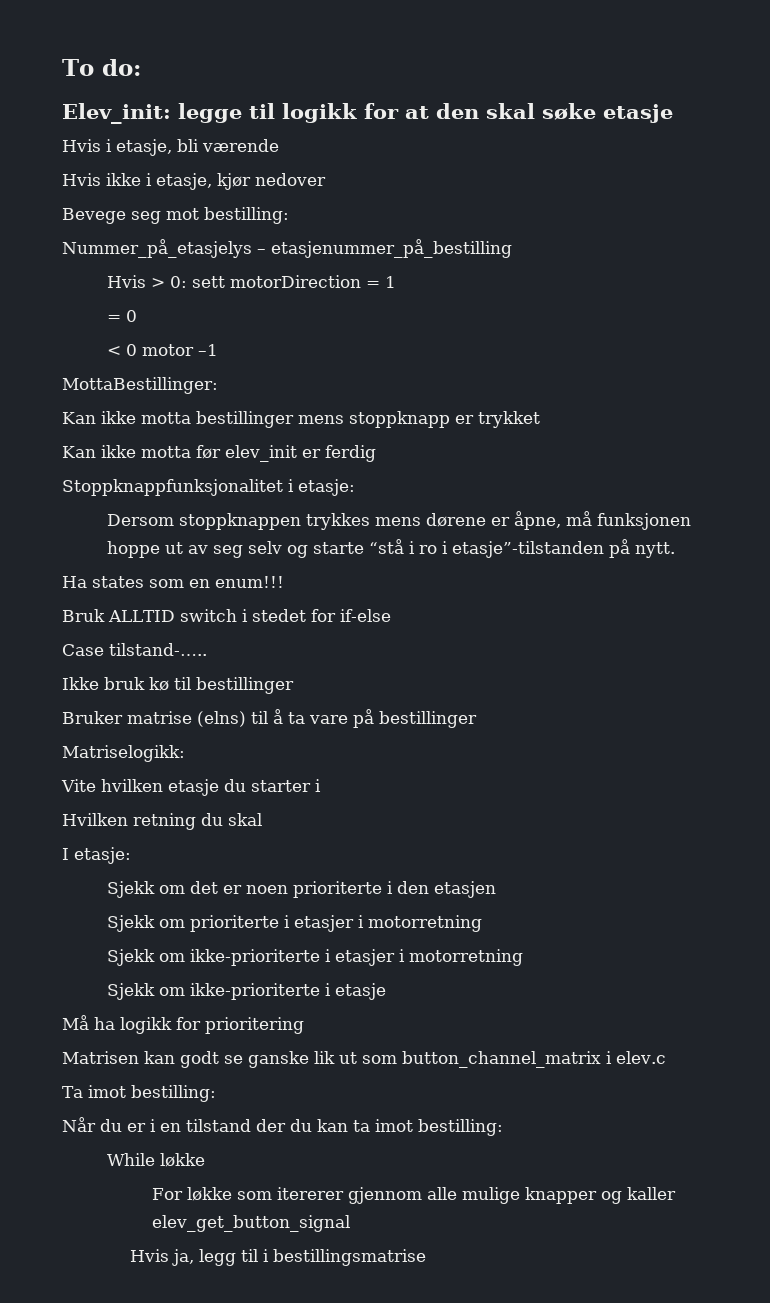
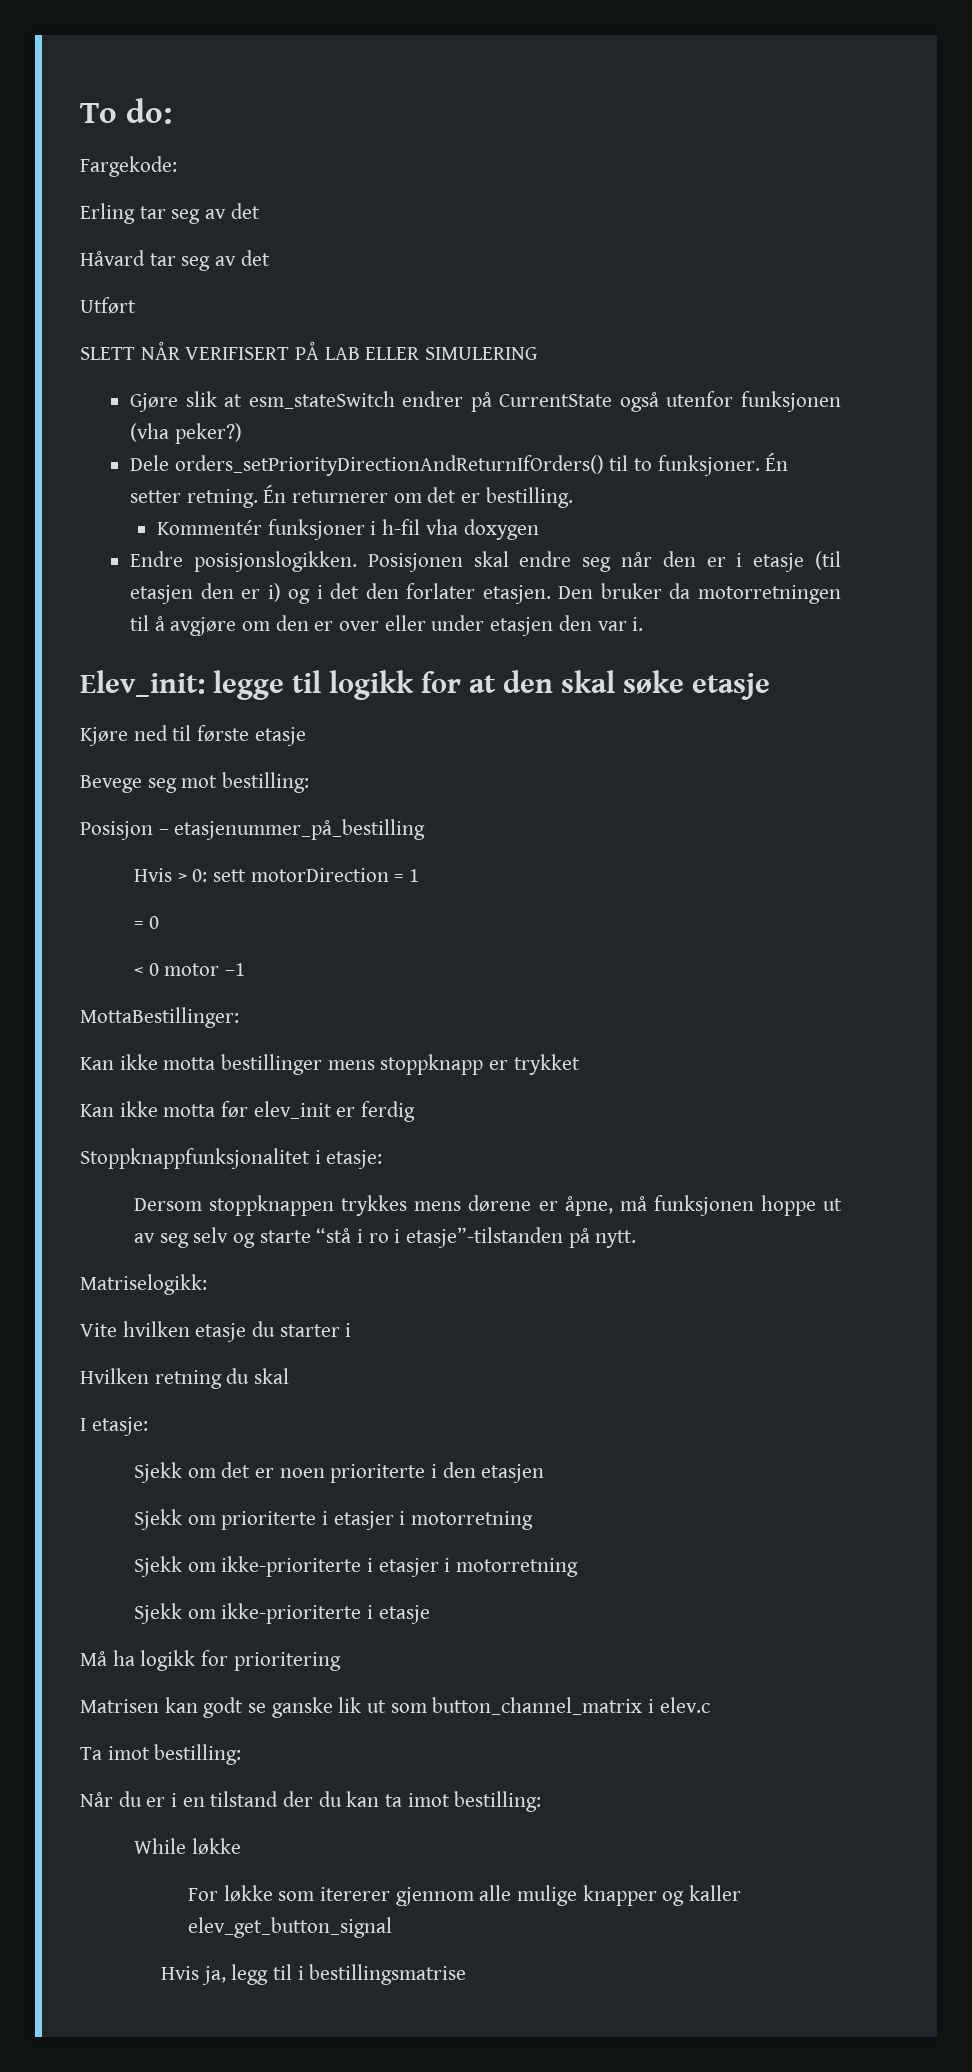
(141, 67) none -> [80,156,177,177] [80,203,260,224] [80,250,270,271] [80,297,136,314] [80,341,538,360] [130,391,842,412] [130,423,242,444] [130,452,789,476] [130,484,573,508] [157,519,539,540] [130,551,841,572] [130,583,841,604] [130,615,644,636] // Fargekode: // Erling tar seg av det // Håvard tar seg av det // Utført // SLETT NÅR VERIFISERT PÅ LAB ELLER SIMULERING // Gjøre slik at esm_stateSwitch endrer på CurrentState også utenfor funksjonen (vha peker?) // Dele orders_setPriorityDirectionAndReturnIfOrders() til to funksjoner. Én setter retning. Én returnerer om det er bestilling. // Kommentér funksjoner i h-fil vha doxygen // Endre posisjonslogikken. Posisjonen skal endre seg når den er i etasje (til etasjen den er i) og i det den forlater etasjen. Den bruker da motorretningen til å avgjøre om den er over eller under etasjen den var i.
[62,139,279,156] [62,173,326,190] Hvis i etasje, bli værende // Hvis ikke i etasje, kjør nedover -> [80,725,306,746] Kjøre ned til første etasje
[62,239,252,258] Nummer_på_etasjelys -> [80,821,153,840] Posisjon
[62,576,284,588] [62,609,391,622] [62,643,207,656] [62,677,294,694] [62,709,477,728] // Ha states som en enum!!! // Bruk ALLTID switch i stedet for if-else // Case tilstand-….. // Ikke bruk kø til bestillinger // Bruker matrise (elns) til å ta vare på bestillinger -> (637, 1239) none

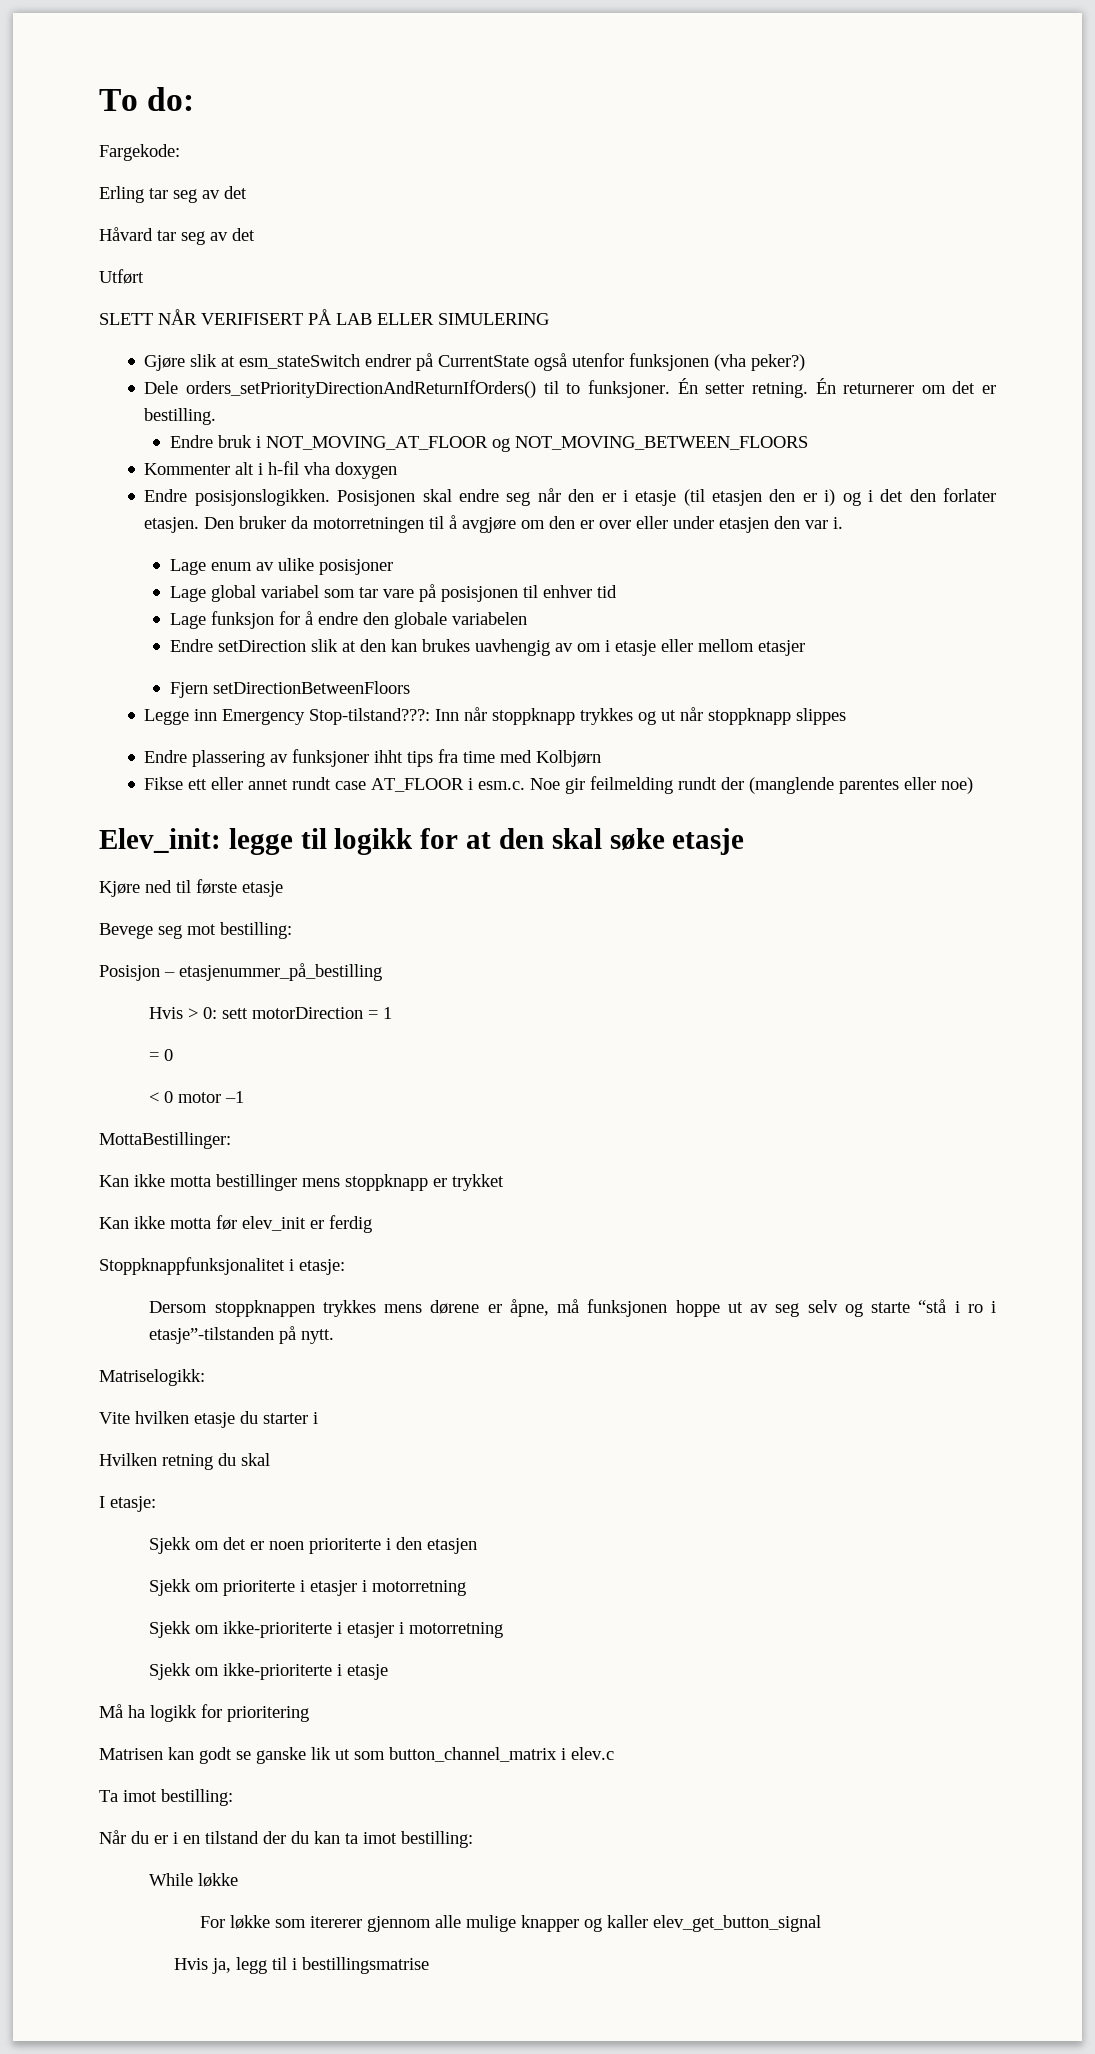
[157,519,365,540] Kommentér funksjoner -> [169,435,808,452] [144,462,255,475] Endre bruk i NOT_MOVING_AT_FLOOR og NOT_MOVING_BETWEEN_FLOORS // Kommenter alt
(644, 624) none -> [169,558,393,575] [169,584,617,602] [169,611,527,629] [169,639,805,656] [169,681,410,698] [144,707,847,725] [144,749,602,767] [144,776,974,794] // Lage enum av ulike posisjoner // Lage global variabel som tar vare på posisjonen til enhver tid // Lage funksjon for å endre den globale variabelen // Endre setDirection slik at den kan brukes uavhengig av om i etasje eller mellom etasjer // Fjern setDirectionBetweenFloors // Legge inn Emergency Stop-tilstand???: Inn når stoppknapp trykkes og ut når stoppknapp slippes // Endre plassering av funksjoner ihht tips fra time med Kolbjørn // Fikse ett eller annet rundt case AT_FLOOR i esm.c. Noe gir feilmelding rundt der (manglende parentes eller noe)

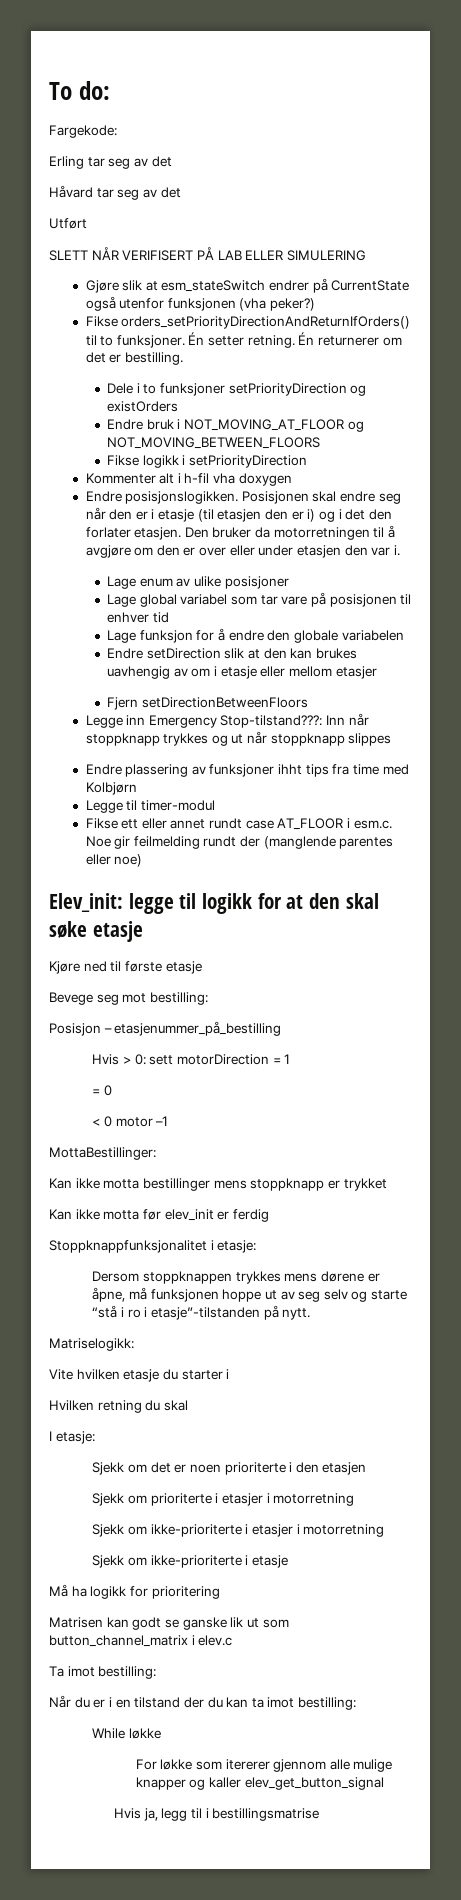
[144,381,179,394] Dele -> [85,316,118,327] Fikse
(217, 416) none -> [107,383,367,396] [107,401,179,412] // Dele i to funksjoner setPriorityDirection og existOrders
(808, 443) none -> [107,455,308,468] // Fikse logikk i setPriorityDirection
(602, 758) none -> [85,800,215,813] // Legge til timer-modul

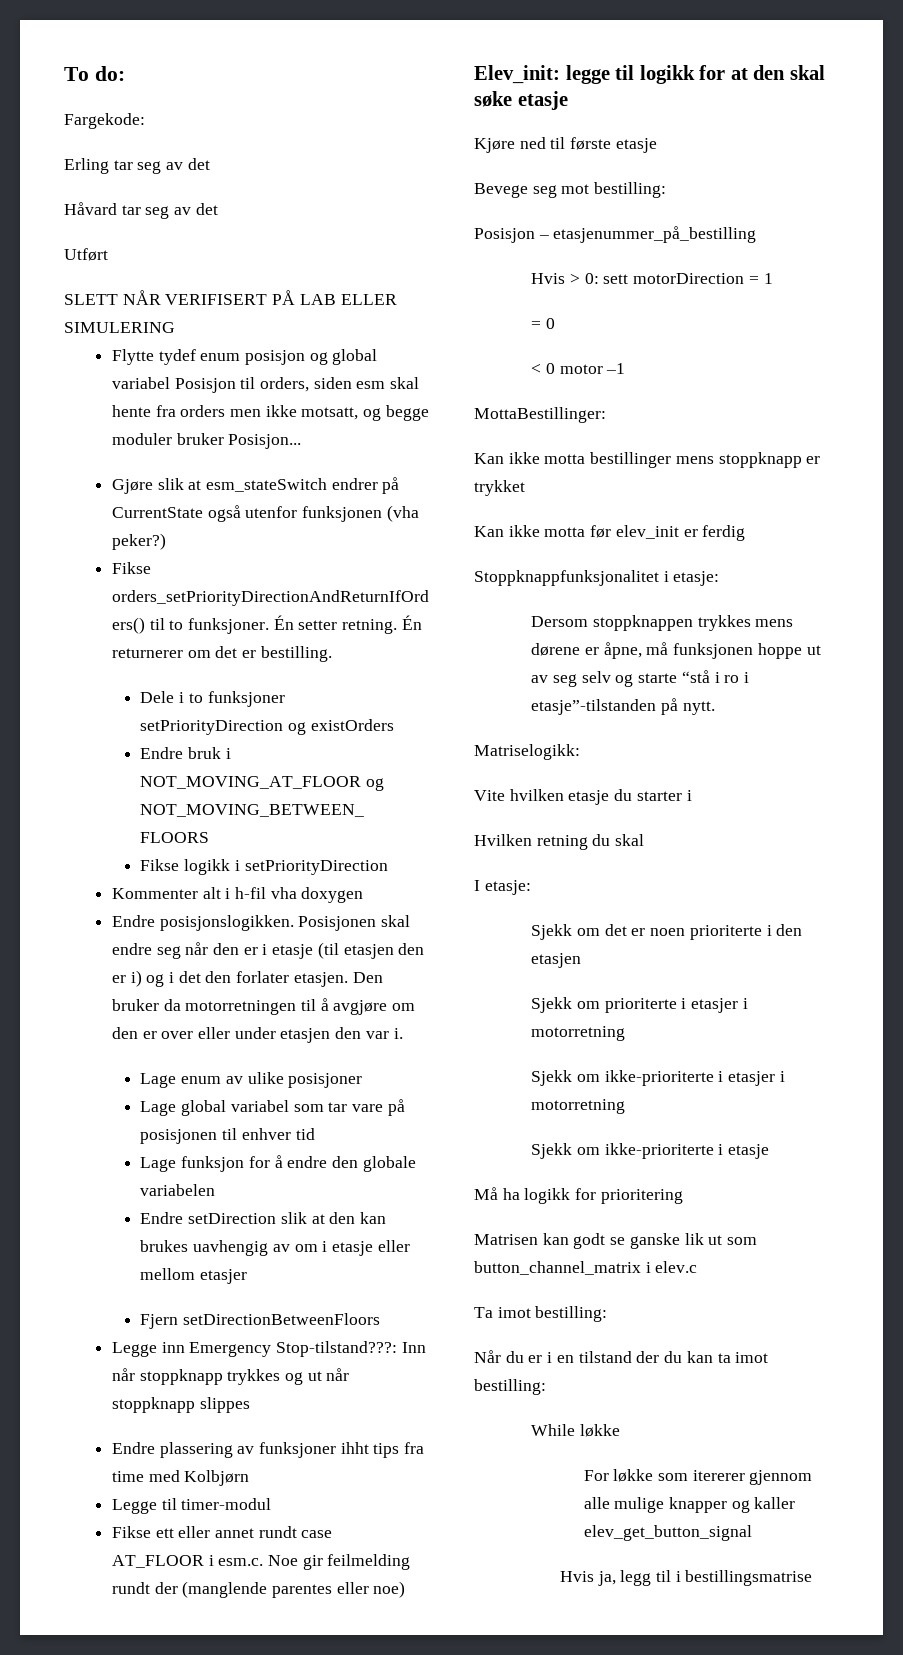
(366, 255) none -> [111,349,378,365] [111,377,420,393] [111,405,429,421] [111,433,302,449] // Flytte tydef enum posisjon og global variabel Posisjon til orders, siden esm skal hente fra orders men ikke motsatt, og begge moduler bruker Posisjon...

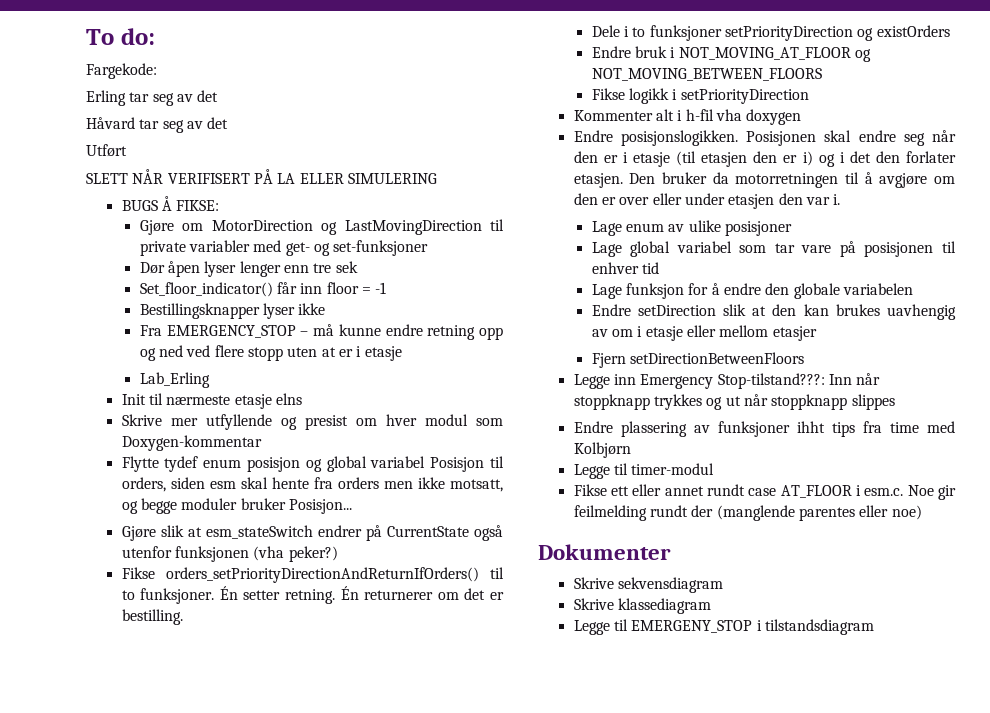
[299,294,336,305] LAB -> [277,173,296,184] LA
(175, 327) none -> [121,196,220,211] [139,219,505,235] [139,240,429,256] [139,261,358,277] [139,282,387,297] [139,303,326,319] [139,324,504,340] [139,345,402,361] [139,372,210,388] [121,393,302,409] [121,414,504,430] [121,435,262,451] // BUGS Å FIKSE: // Gjøre om MotorDirection og LastMovingDirection til private variabler med get- og set-funksjoner // Dør åpen lyser lenger enn tre sek // Set_floor_indicator() får inn floor = -1 // Bestillingsknapper lyser ikke // Fra EMERGENCY_STOP – må kunne endre retning opp og ned ved flere stopp uten at er i etasje // Lab_Erling // Init til nærmeste etasje elns // Skrive mer utfyllende og presist om hver modul som Doxygen-kommentar
[474,65,825,84] [474,91,568,110] [474,137,657,153] [474,182,667,198] [474,226,757,243] [531,273,773,284] [531,318,555,329] [531,363,626,374] [474,407,606,423] [474,452,821,468] [474,480,525,496] [474,525,746,541] [474,570,720,586] [531,615,794,631] [531,642,821,659] [531,670,749,687] [531,698,715,715] [474,744,580,760] [474,789,692,805] [474,834,645,850] [474,880,531,895] [531,924,803,940] [531,953,582,968] [531,997,748,1013] [531,1026,626,1041] [531,1070,785,1086] [531,1099,626,1114] [531,1143,770,1159] [474,1187,683,1204] [474,1233,758,1249] [474,1261,698,1275] [474,1306,608,1322] [474,1350,769,1363] [474,1379,546,1395] [531,1424,620,1437] [583,1469,813,1485] [583,1497,796,1513] [583,1525,752,1541] [559,1570,813,1586] Elev_init: legge til logikk for at den skal søke etasje // Kjøre ned til første etasje // Bevege seg mot bestilling: // Posisjon – etasjenummer_på_bestilling // Hvis > 0: sett motorDirection = 1 // = 0 // < 0 motor –1 // MottaBestillinger: // Kan ikke motta bestillinger mens stoppknapp er trykket // Kan ikke motta før elev_init er ferdig // Stoppknappfunksjonalitet i etasje: // Dersom stoppknappen trykkes mens dørene er åpne, må funksjonen hoppe ut av seg selv og starte “stå i ro i etasje”-tilstanden på nytt. // Matriselogikk: // Vite hvilken etasje du starter i // Hvilken retning du skal // I etasje: // Sjekk om det er noen prioriterte i den etasjen // Sjekk om prioriterte i etasjer i motorretning // Sjekk om ikke-prioriterte i etasjer i motorretning // Sjekk om ikke-prioriterte i etasje // Må ha logikk for prioritering // Matrisen kan godt se ganske lik ut som button_channel_matrix i elev.c // Ta imot bestilling: // Når du er i en tilstand der du kan ta imot bestilling: // While løkke // For løkke som itererer gjennom alle mulige knapper og kaller elev_get_button_signal // Hvis ja, legg til i bestillingsmatrise -> [538,544,671,560] [573,577,724,593] [573,598,712,614] [573,619,874,635] Dokumenter // Skrive sekvensdiagram // Skrive klassediagram // Legge til EMERGENY_STOP i tilstandsdiagram

